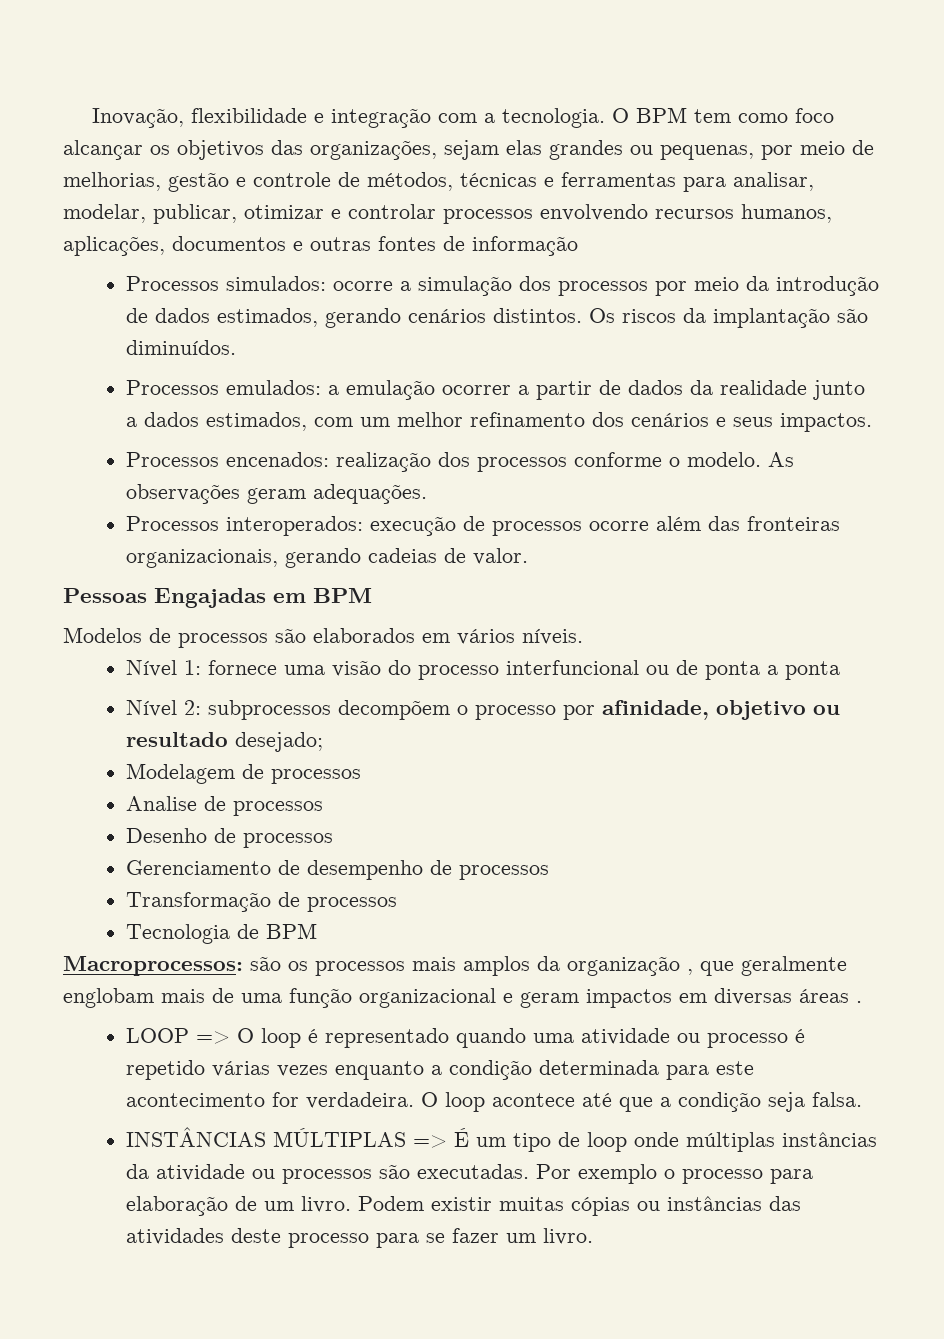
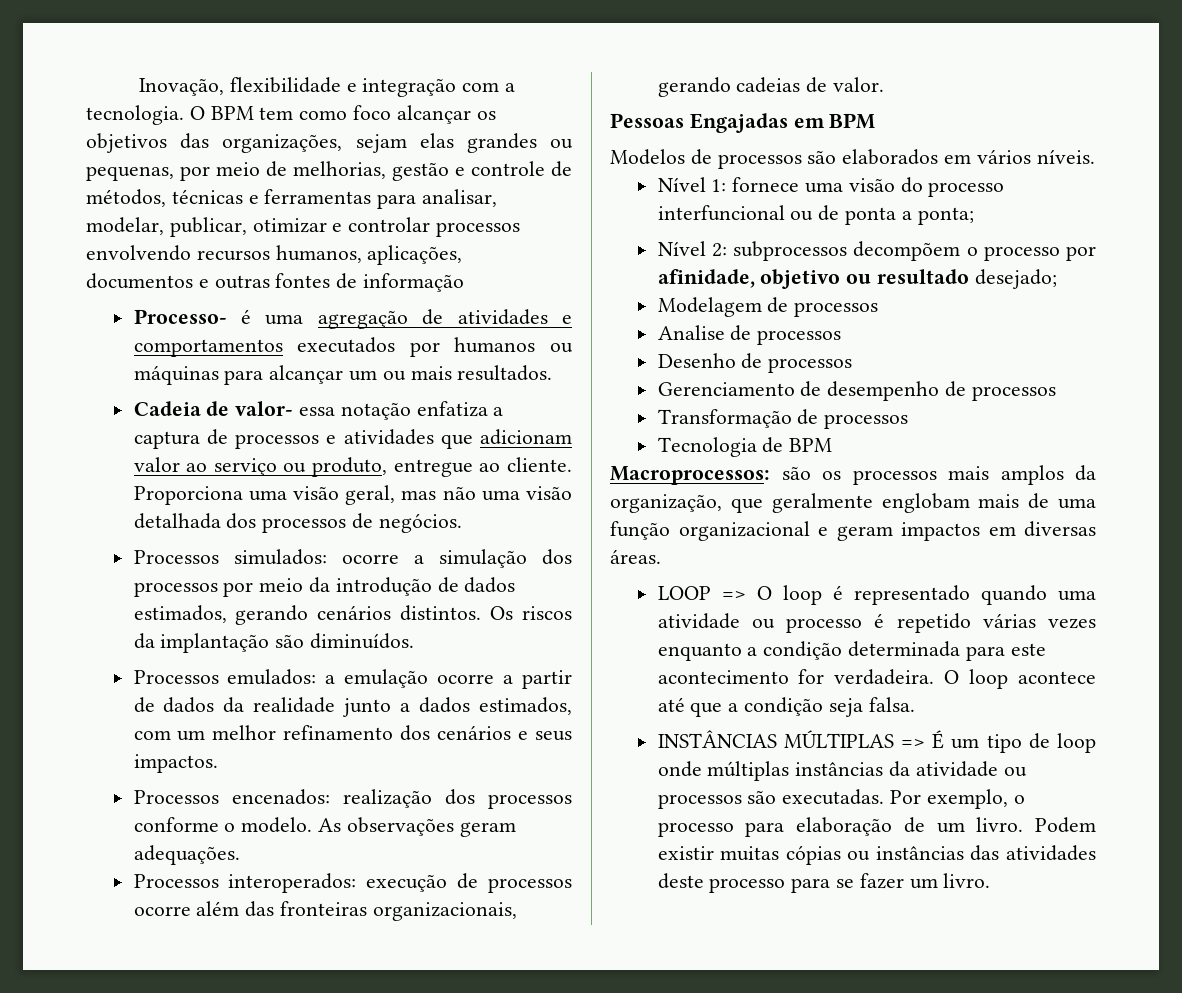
(578, 246) none -> [133,309,572,329] [133,337,573,357] [133,365,553,385] [133,401,504,420] [133,429,572,449] [133,457,572,477] [133,485,572,505] [133,513,462,533] // Processo- é uma agregação de atividades e comportamentos executados por humanos ou máquinas para alcançar um ou mais resultados. // Cadeia de valor- essa notação enfatiza a captura de processos e atividades que adicionam valor ao serviço ou produto, entregue ao cliente. Proporciona uma visão geral, mas não uma visão detalhada dos processos de negócios.
[442,385,512,395] ocorrer -> [437,674,495,684] ocorre
[785,661,841,680] ponta -> [917,207,974,225] ponta;
[567,956,693,976] organização , -> [610,494,722,513] organização,
[799,989,862,1003] áreas . -> [610,549,661,564] áreas.
[578,1164,658,1184] exemplo -> [926,789,1008,809] exemplo,

